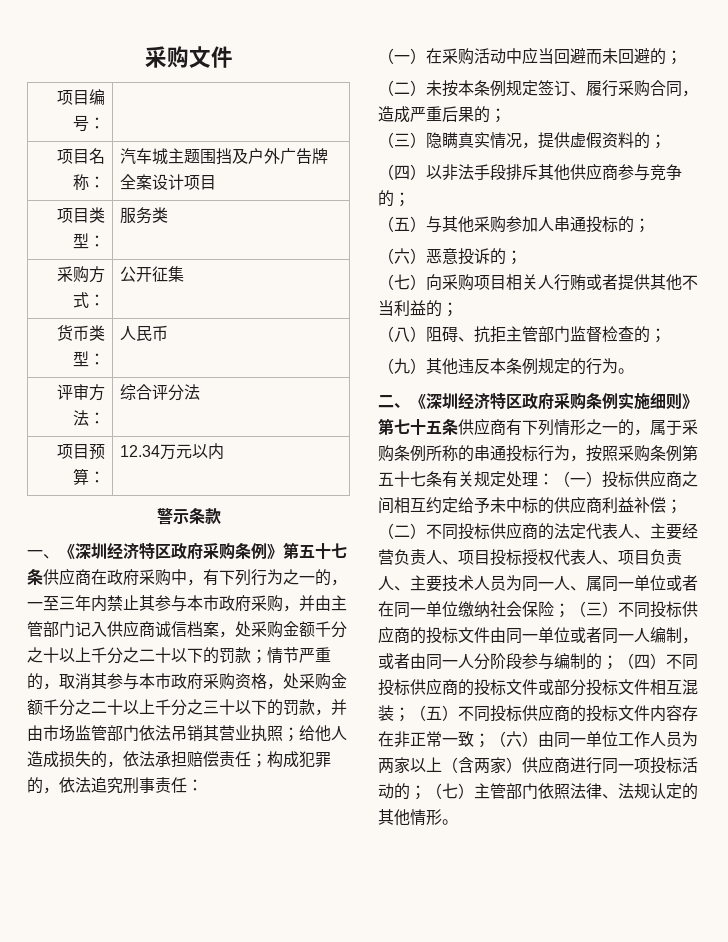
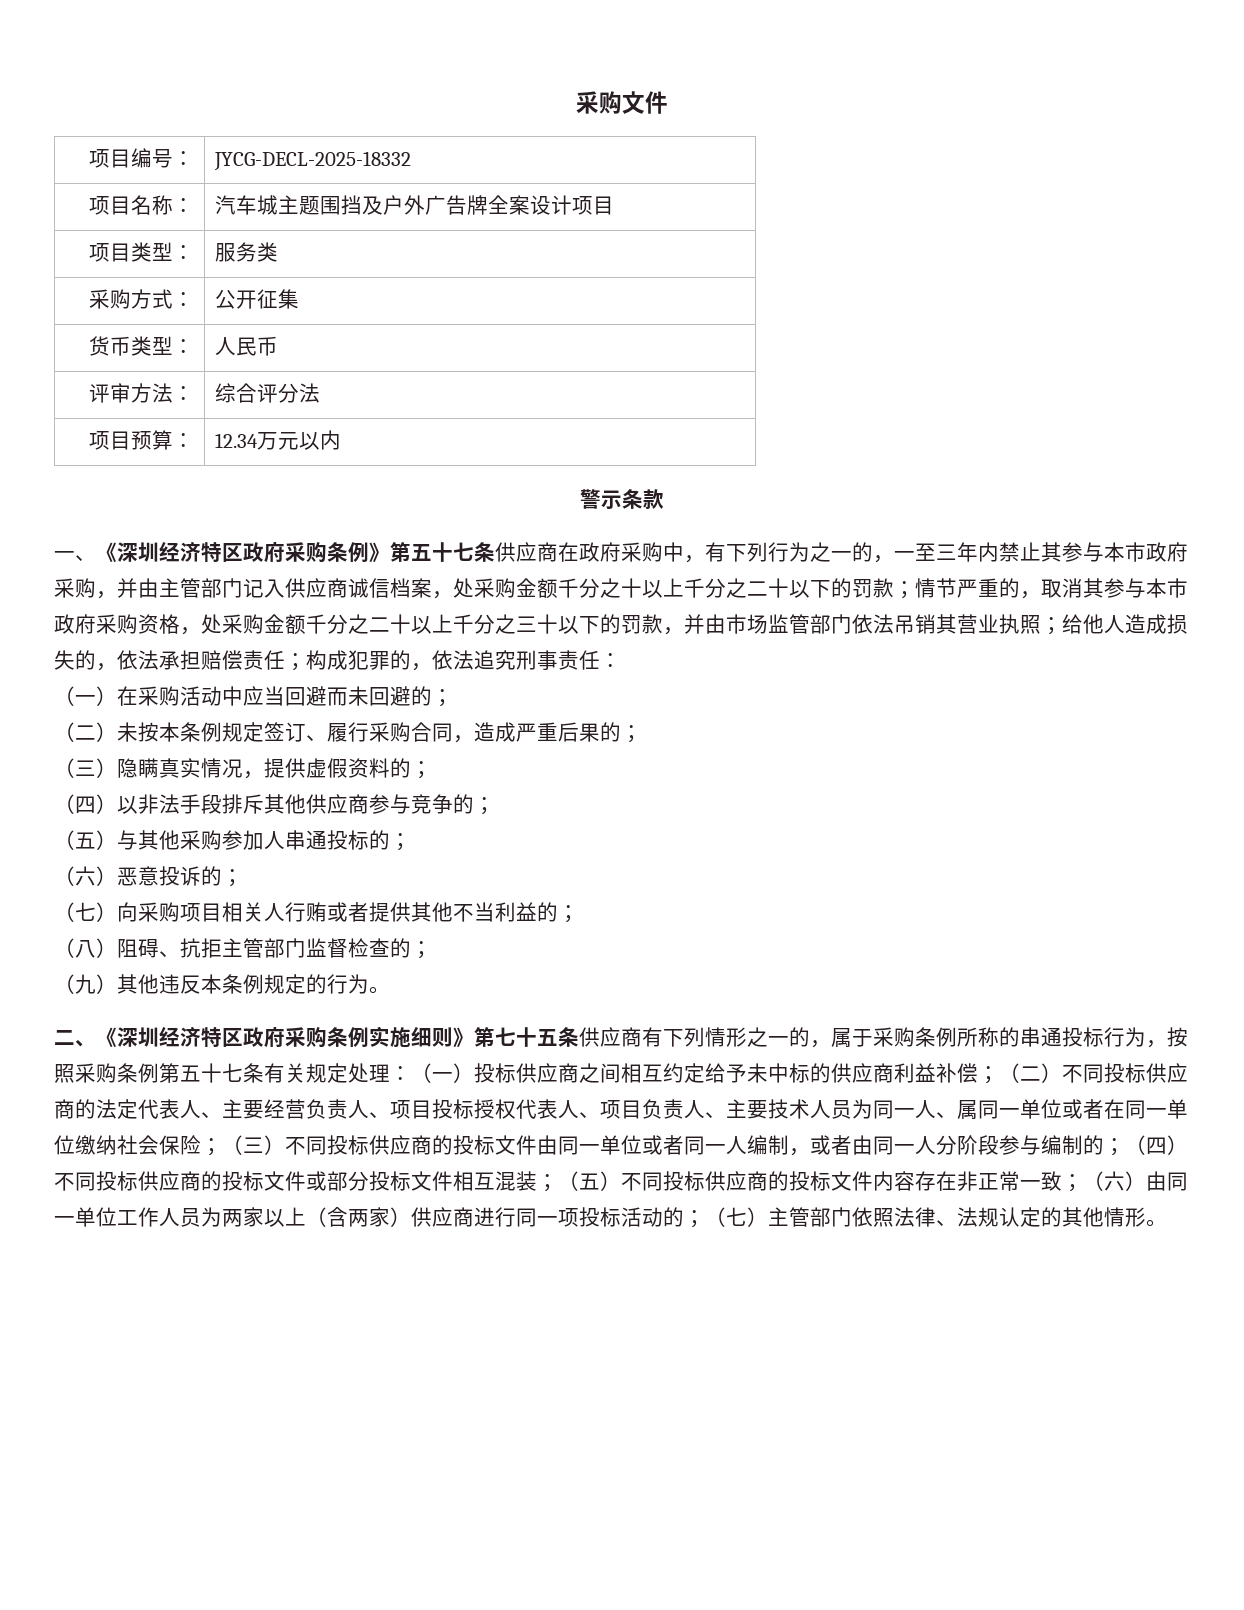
(105, 123) none -> [214,151,412,171] JYCG-DECL-2025-18332

